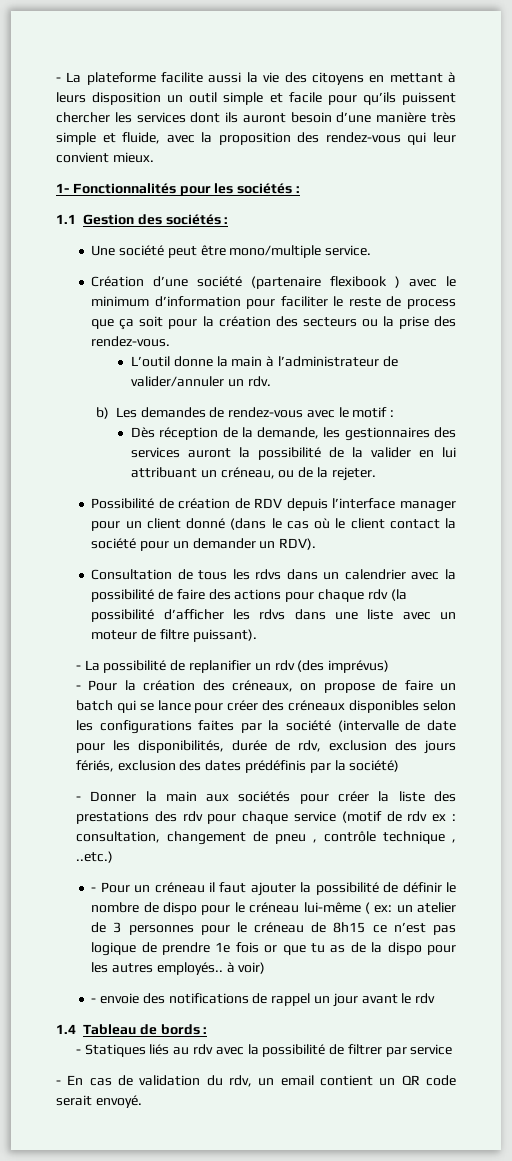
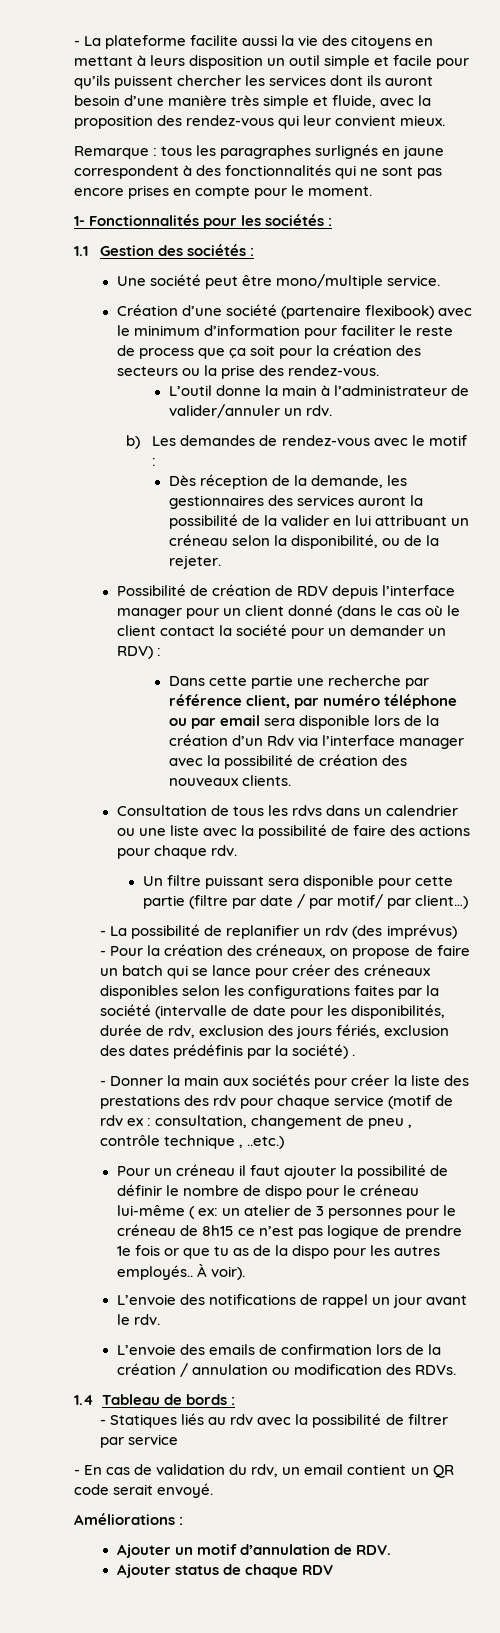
(154, 157) none -> [74,144,445,159] [74,164,443,179] [74,185,373,199] // Remarque : tous les paragraphes surlignés en jaune correspondent à des fonctionnalités qui ne sont pas encore prises en compte pour le moment.
[330,276,401,288] flexibook ) -> [364,305,434,319] flexibook)
[220,467,275,479] créneau, -> [168,534,379,549] créneau selon la disponibilité,
[279,538,317,550] RDV). -> [116,646,161,659] [168,675,430,689] [168,694,458,709] [168,715,440,729] [168,734,465,749] [168,754,408,769] [168,775,291,786] RDV) : // Dans cette partie une recherche par référence client, par numéro téléphone ou par email sera disponible lors de la création d’un Rdv via l’interface manager avec la possibilité de création des nouveaux clients.
(406, 574) none -> [116,825,199,836] ou une liste
[367,589,407,601] [91,609,457,622] [91,629,257,642] rdv (la possibilité d’afficher les rdvs dans une liste avec un moteur de filtre puissant). -> [210,845,237,856] [142,875,454,889] [142,894,469,909] rdv. // Un filtre puissant sera disponible pour cette partie (filtre par date / par motif/ par client…)
(400, 766) none -> [352,1054,356,1056] .
[91,887,97,892] - -> (285, 1142) none
[226,962,266,974] [91,993,140,1004] à voir) // - envoie -> [196,1263,245,1280] [116,1294,176,1305] À voir). // L’envoie
[415,993,436,1004] rdv -> [133,1314,160,1325] [116,1344,441,1355] [116,1363,456,1377] rdv. // L’envoie des emails de confirmation lors de la création / annulation ou modification des RDVs.
(142, 1101) none -> [74,1513,184,1525] [116,1544,391,1558] [116,1564,333,1578] // Améliorations : // Ajouter un motif d’annulation de RDV. // Ajouter status de chaque RDV

